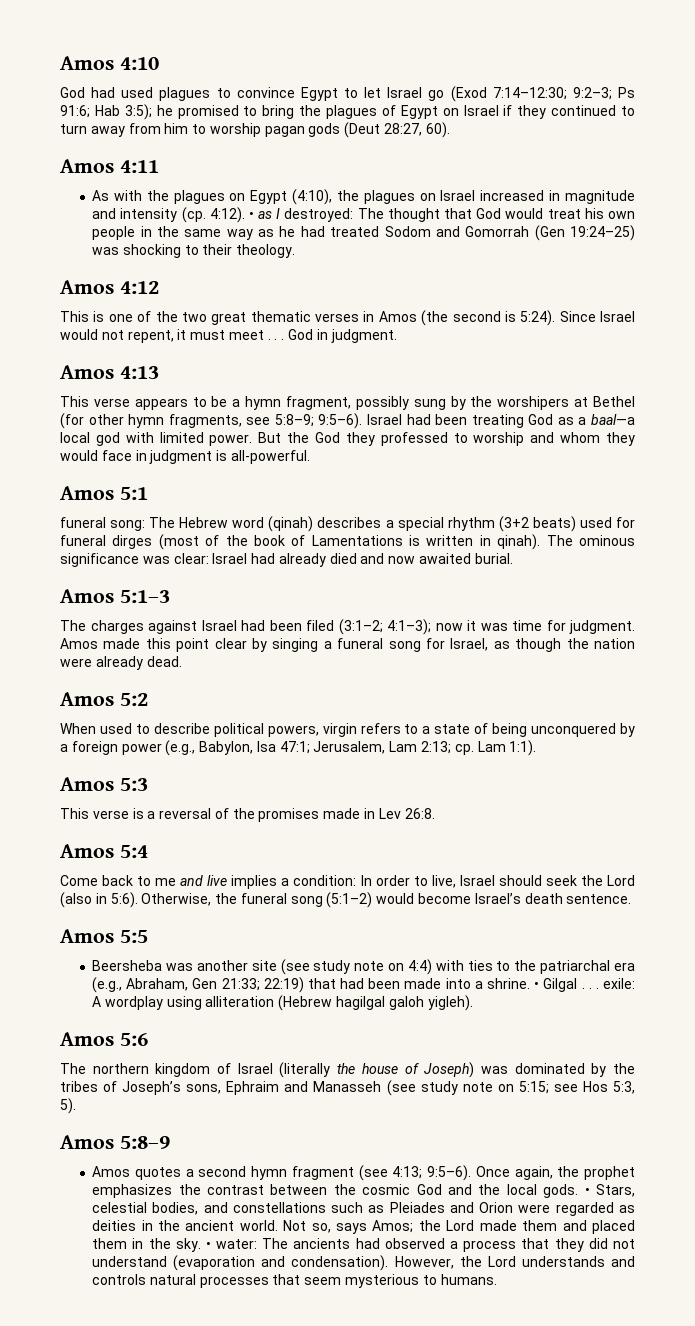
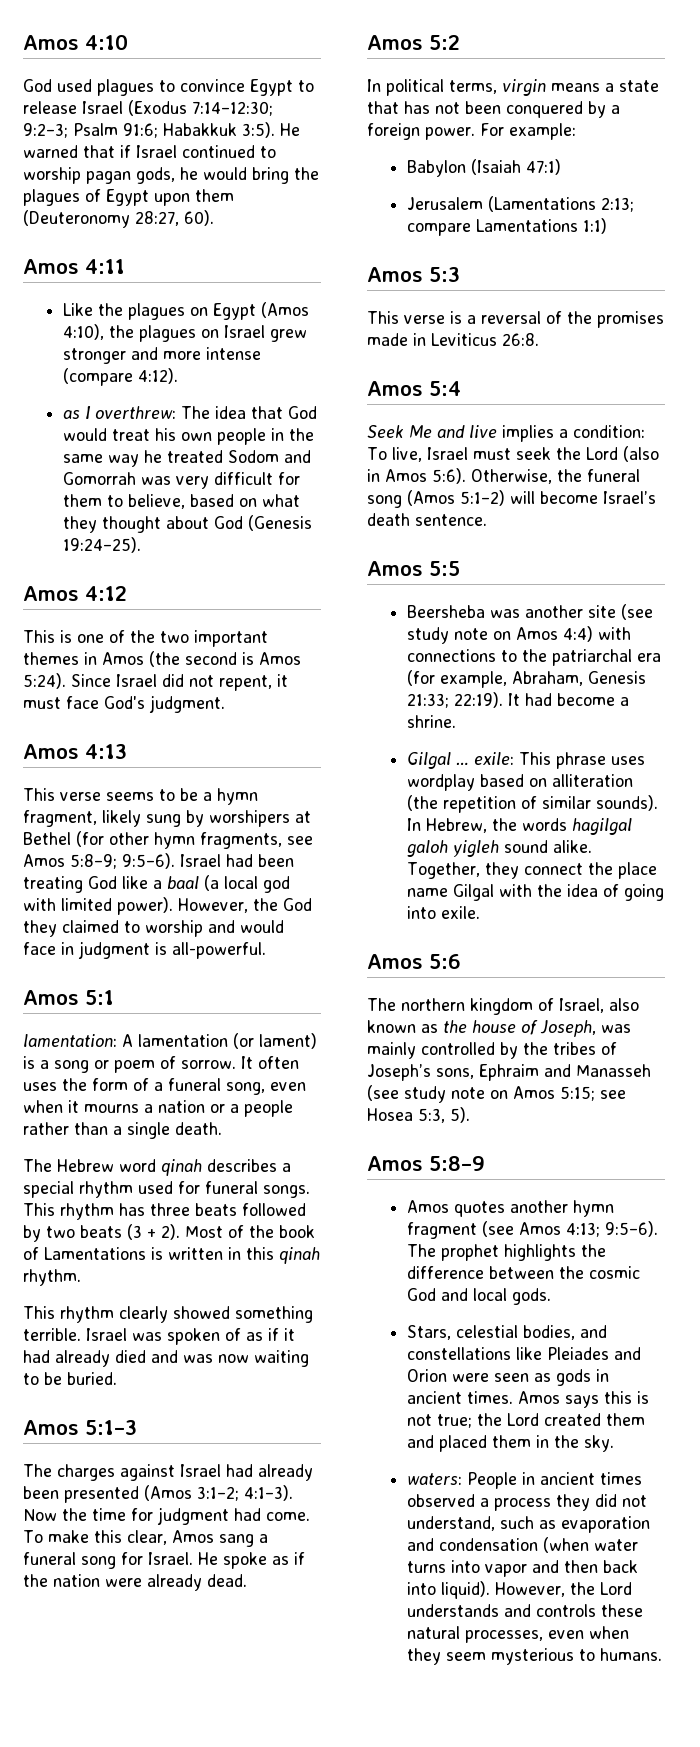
[91,87,116,98] had -> (52, 85) none
[364,86,635,102] [60,104,258,120] let Israel go (Exod 7:14–12:30; 9:2–3; Ps 91:6; Hab 3:5); he promised to -> [23,100,273,116] [23,122,300,138] [23,145,276,158] [23,167,247,184] release Israel (Exodus 7:14–12:30; 9:2–3; Psalm 91:6; Habakkuk 3:5). He warned that if Israel continued to worship pagan gods, he would
[442,105,635,119] [60,122,381,138] on Israel if they continued to turn away from him to worship pagan gods (Deut -> [154,189,234,206] [23,210,130,228] upon them (Deuteronomy
[92,190,142,201] As with -> [62,303,93,316] Like
[292,189,333,205] (4:10), -> [260,302,309,318] [62,324,104,340] (Amos 4:10),
[480,190,635,204] [92,207,206,223] increased in magnitude and intensity (cp. -> [269,329,307,342] [62,347,261,364] [62,368,133,386] grew stronger and more intense (compare
[248,212,254,219] • -> (178, 376) //
[284,208,440,222] destroyed: The thought -> [94,406,246,419] overthrew: The idea
[257,226,325,237] as he had -> [143,450,162,463] he
[534,225,635,241] [92,244,296,258] (Gen 19:24–25) was shocking to their theology. -> [140,472,300,489] [62,494,300,509] [62,515,312,533] [62,537,141,553] was very difficult for them to believe, based on what they thought about God (Genesis 19:24–25).
[211,311,359,325] great thematic verses -> [194,630,268,647] [23,652,79,665] important themes
(516, 316) none -> [259,652,301,665] Amos
[60,329,98,340] would -> [162,674,184,687] did
[228,329,328,340] meet . . . God in -> [66,696,145,709] face God's
[134,398,188,410] appears -> [106,792,154,801] seems
[355,396,409,410] possibly -> [102,810,141,827] likely
[470,396,493,407] the -> (204, 818) none
(271, 421) none -> [23,854,65,867] Amos
[557,414,635,425] as a baal—a -> [122,875,219,891] like a baal (a
[209,432,282,446] power. But -> [117,897,248,915] power). However,
[380,432,448,446] professed -> [62,920,119,933] claimed
[560,432,635,446] whom they -> (235, 926) none
[60,517,146,531] funeral song: -> [23,1033,317,1049] [23,1056,299,1073] [23,1078,306,1095] [23,1100,293,1117] [23,1122,222,1139] lamentation: A lamentation (or lament) is a song or poem of sorrow. It often uses the form of a funeral song, even when it mourns a nation or a people rather than a single death. //
[268,516,314,532] (qinah) -> [161,1159,202,1176] qinah
[498,516,576,532] (3+2 beats) -> (133, 1189) none
[112,534,199,550] dirges (most -> [263,1185,310,1198] [23,1203,306,1220] [23,1224,223,1242] songs. This rhythm has three beats followed by two beats (3 + 2). Most
[497,534,635,550] [60,553,513,567] qinah). The ominous significance was clear: Israel had already died and now awaited burial. -> [246,1247,320,1264] [23,1269,81,1286] [23,1306,313,1323] [23,1328,295,1345] [23,1350,309,1367] [23,1372,117,1385] this qinah rhythm. // This rhythm clearly showed something terrible. Israel was spoken of as if it had already died and was now waiting to be buried.
[269,619,635,635] [60,638,562,652] been filed (3:1–2; 4:1–3); now it was time for judgment. Amos made this point clear by singing a funeral song for Israel, as though -> [258,1464,313,1481] [23,1485,293,1503] [23,1507,310,1525] [23,1530,268,1547] [23,1552,305,1569] already been presented (Amos 3:1–2; 4:1–3). Now the time for judgment had come. To make this clear, Amos sang a funeral song for Israel. He spoke as if
[60,723,636,737] [60,740,537,756] When used to describe political powers, virgin refers to a state of being unconquered by a foreign power (e.g., Babylon, Isa 47:1; Jerusalem, Lam 2:13; cp. Lam 1:1). -> [367,79,659,96] [367,101,620,118] [367,123,576,140] [406,159,561,177] [406,196,634,212] [406,218,607,236] In political terms, virgin means a state that has not been conquered by a foreign power. For example: // Babylon (Isaiah 47:1) // Jerusalem (Lamentations 2:13; compare Lamentations 1:1)
[378,808,401,819] Lev -> [431,333,497,346] Leviticus
[60,875,177,886] Come back to me -> [367,425,432,438] Seek Me
[360,875,428,886] In order to -> [367,447,387,460] To
[498,875,542,886] should -> [472,448,511,460] must
(107, 898) none -> [385,469,427,482] Amos
[326,892,415,908] (5:1–2) would -> [407,490,535,506] (Amos 5:1–2) will
(405, 967) none -> [515,627,558,640] Amos
[467,960,493,971] ties -> [406,649,496,662] connections
[92,977,635,993] [92,995,473,1011] (e.g., Abraham, Gen 21:33; 22:19) that had been made into a shrine. • Gilgal . . . exile: A wordplay using alliteration (Hebrew hagilgal galoh yigleh). -> [406,670,646,688] [406,692,629,708] [406,715,456,728] [406,752,645,769] [406,774,633,791] [406,795,658,813] [406,818,632,835] [406,840,592,857] [406,862,657,879] [406,884,664,901] [406,906,480,919] (for example, Abraham, Genesis 21:33; 22:19). It had become a shrine. // Gilgal … exile: This phrase uses wordplay based on alliteration (the repetition of similar sounds). In Hebrew, the words hagilgal galoh yigleh sound alike. Together, they connect the place name Gilgal with the idea of going into exile.
[237,1062,585,1078] Israel (literally the house of Joseph) was dominated -> [559,998,639,1013] [367,1020,631,1037] [367,1042,495,1059] Israel, also known as the house of Joseph, was mainly controlled
(514, 1088) none -> [513,1086,555,1099] Amos
[582,1081,608,1092] Hos -> [367,1108,413,1121] Hosea
[185,1166,247,1177] a second -> [509,1200,568,1213] another
(388, 1173) none -> [518,1222,561,1235] Amos
[475,1166,635,1180] [92,1184,264,1198] Once again, the prophet emphasizes the contrast -> [406,1244,606,1261] [406,1266,484,1279] The prophet highlights the difference
[478,1184,501,1195] the -> (468, 1294) none
[584,1188,590,1195] • -> (551, 1296) //
[331,1202,385,1213] such as -> [515,1347,542,1360] like
[555,1202,635,1216] [92,1220,517,1234] regarded as deities in the ancient world. Not so, says Amos; the Lord made -> [493,1369,609,1386] [406,1391,649,1408] [406,1413,601,1428] seen as gods in ancient times. Amos says this is not true; the Lord created
[205,1238,380,1249] • water: The ancients had -> [406,1472,642,1489] // waters: People in ancient times
[521,1238,550,1249] that -> (551, 1504) none
[92,1255,389,1271] understand (evaporation and condensation). -> [406,1516,650,1533] [406,1537,638,1553] [406,1560,638,1577] [406,1581,490,1599] understand, such as evaporation and condensation (when water turns into vapor and then back into liquid).
[149,1274,301,1288] natural processes that -> [600,1604,643,1617] [406,1626,629,1643] [406,1648,441,1665] these natural processes, even when they

